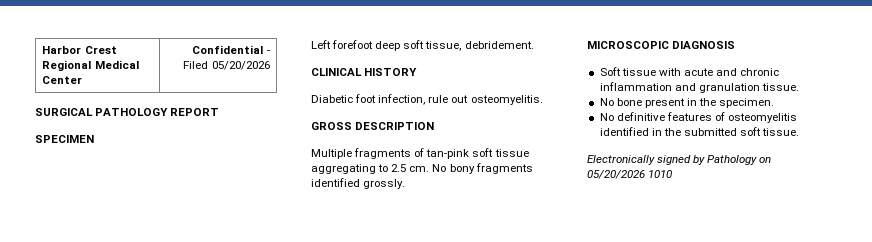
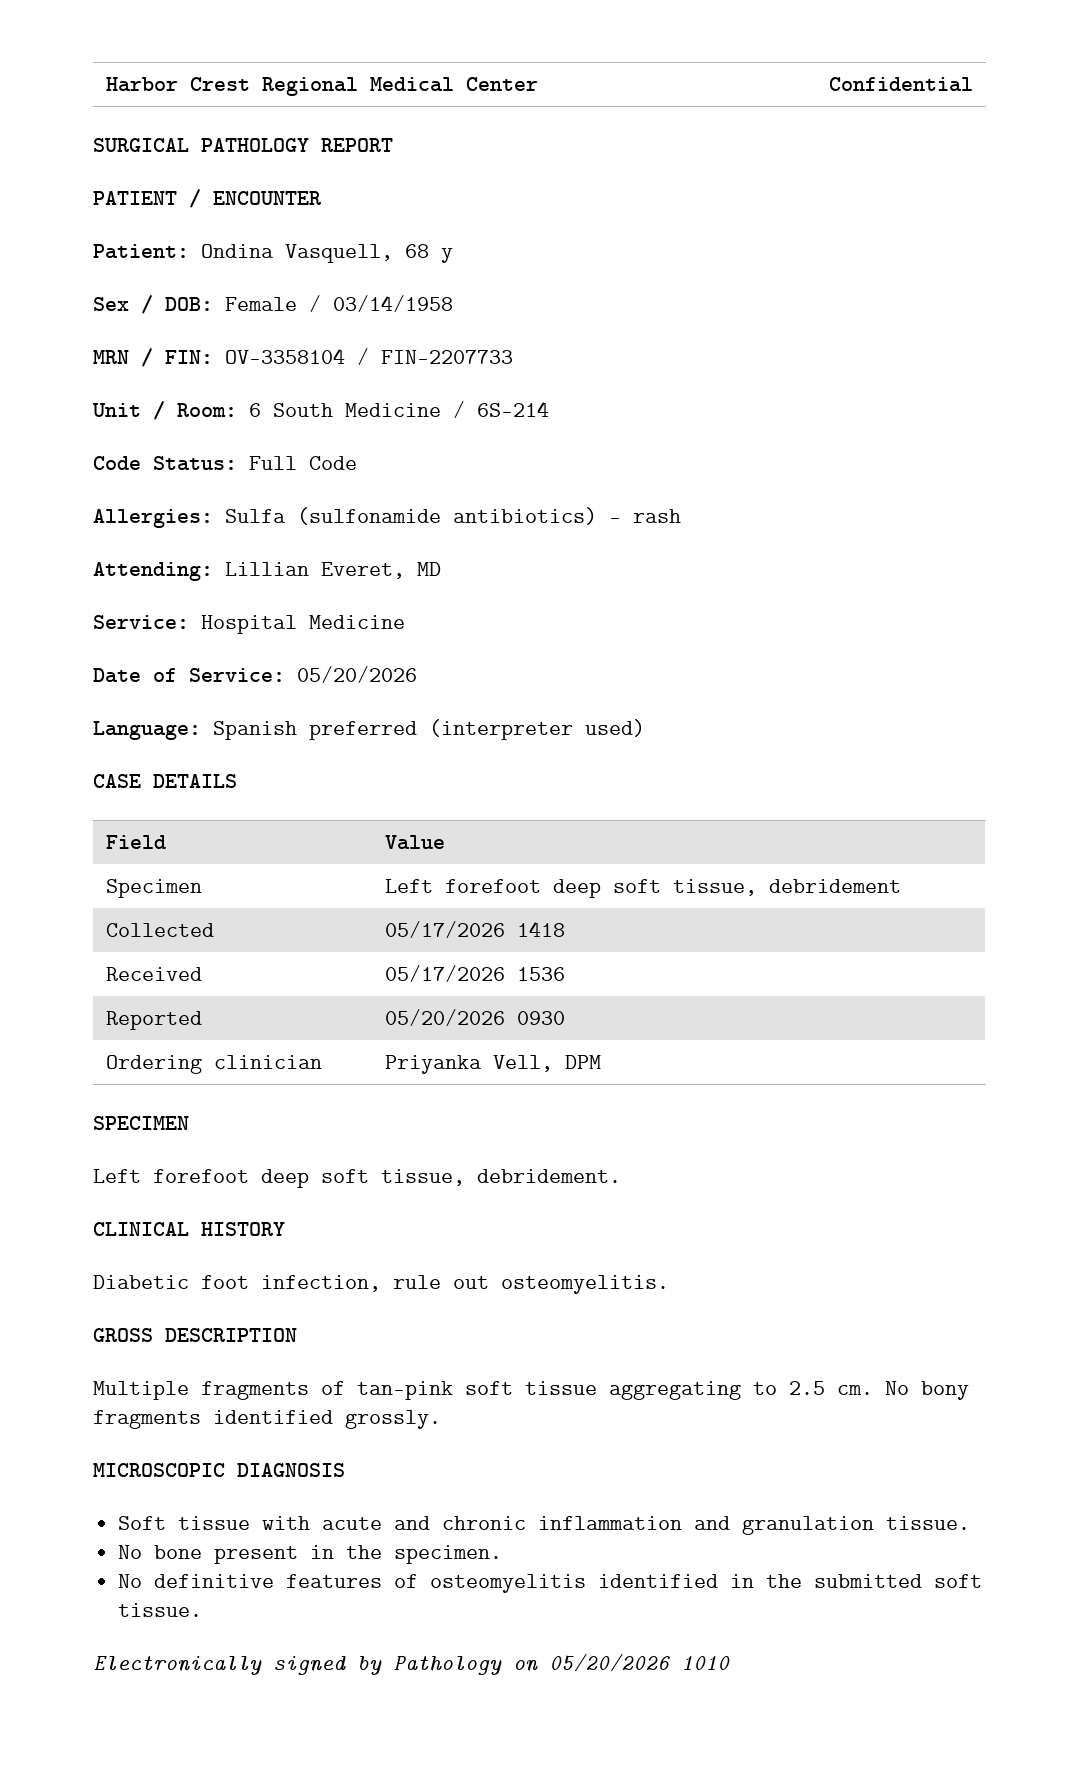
[266,50,270,54] [183,61,270,70] - Filed 05/20/2026 -> (974, 84) none
(220, 112) none -> [93,189,321,208] [93,244,453,263] [93,295,453,314] [93,348,513,367] [92,401,549,420] [93,456,357,471] [93,507,681,528] [93,562,441,581] [93,615,405,634] [93,666,417,683] [93,719,645,740] [93,774,237,788] [105,835,166,849] [384,835,445,850] [105,879,202,898] [384,879,901,898] [105,923,214,937] [384,921,565,938] [105,967,202,981] [384,965,565,982] [105,1011,202,1030] [384,1009,565,1026] [105,1055,322,1074] [384,1055,601,1074] // PATIENT / ENCOUNTER // Patient: Ondina Vasquell, 68 y // Sex / DOB: Female / 03/14/1958 // MRN / FIN: OV-3358104 / FIN-2207733 // Unit / Room: 6 South Medicine / 6S-214 // Code Status: Full Code // Allergies: Sulfa (sulfonamide antibiotics) - rash // Attending: Lillian Everet, MD // Service: Hospital Medicine // Date of Service: 05/20/2026 // Language: Spanish preferred (interpreter used) // CASE DETAILS // Field | Value // Specimen | Left forefoot deep soft tissue, debridement // Collected | 05/17/2026 1418 // Received | 05/17/2026 1536 // Reported | 05/20/2026 0930 // Ordering clinician | Priyanka Vell, DPM

